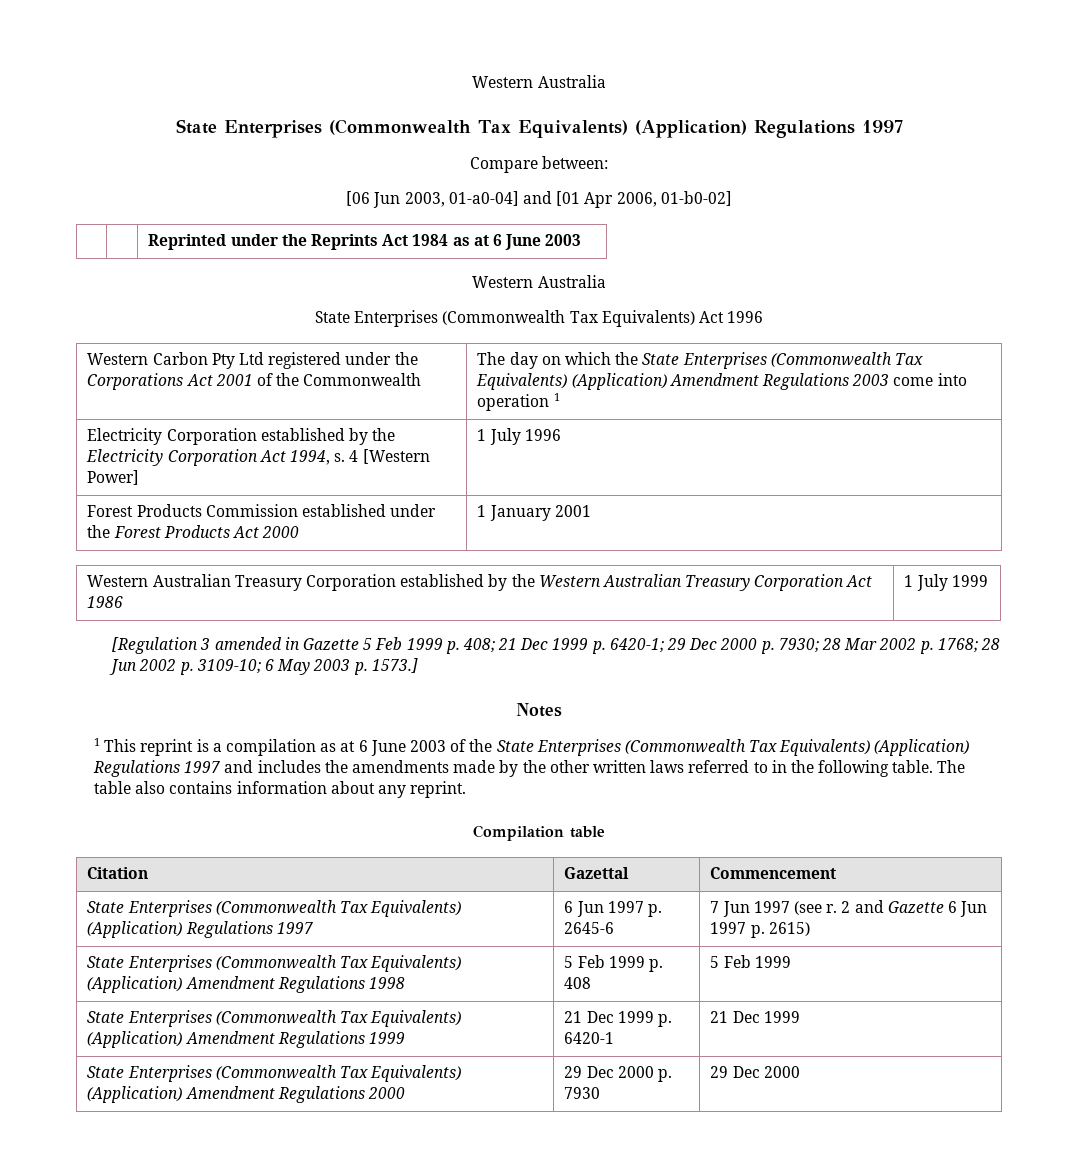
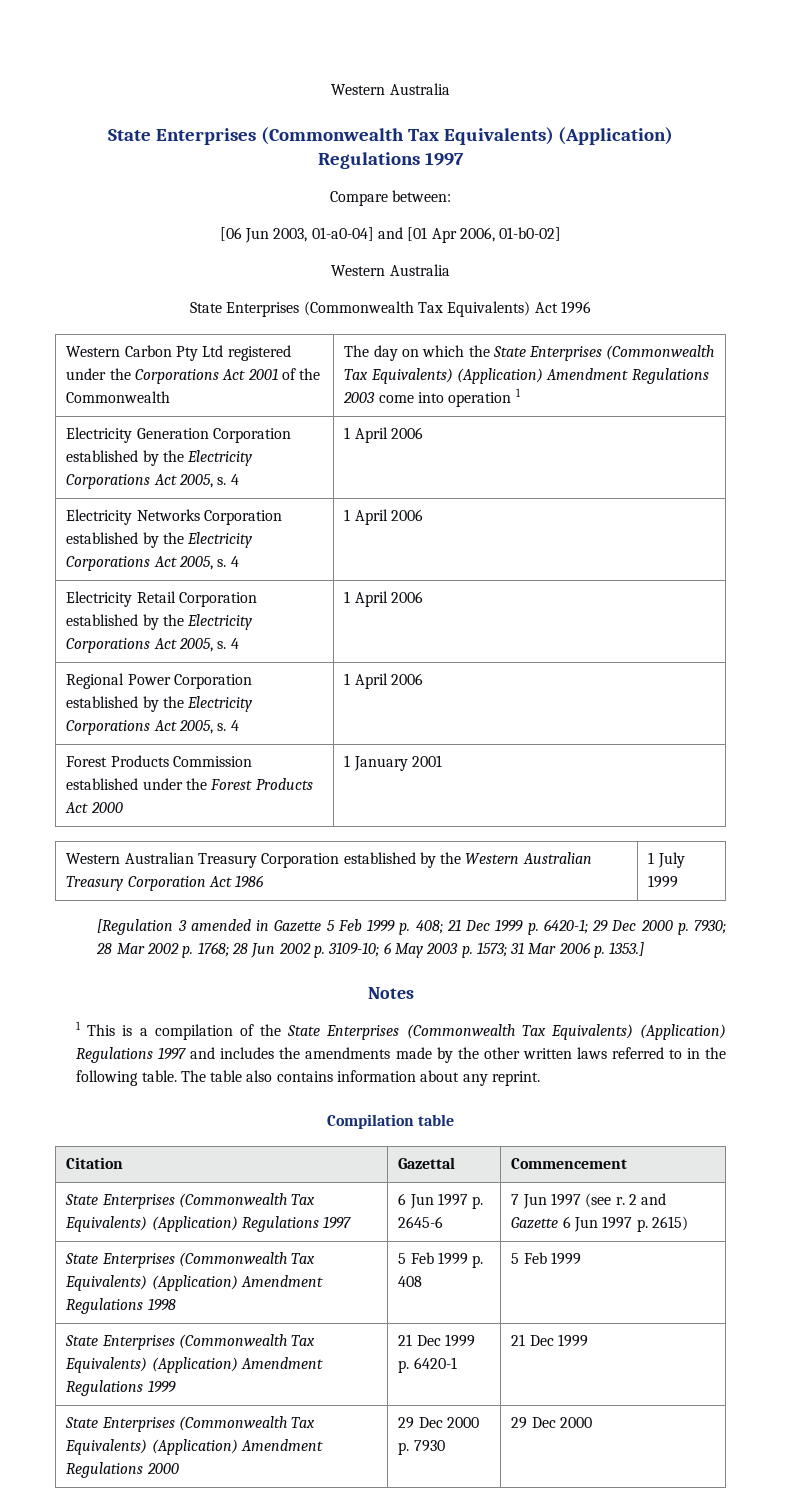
[148,234,582,250] // | | Reprinted under the Reprints Act 1984 as at 6 June 2003 -> (562, 234) none
[166,428,396,445] [86,449,430,466] [87,470,140,485] [477,428,561,445] Corporation established by the Electricity Corporation Act 1994, s. 4 [Western Power] | 1 July 1996 -> [136,428,291,443] [66,450,253,466] [66,474,239,489] [344,427,423,443] [66,509,282,525] [66,532,253,548] [66,556,239,571] [344,509,423,525] [66,591,257,607] [66,614,253,630] [66,638,239,653] [344,591,423,607] [66,673,252,689] [66,696,253,712] [66,720,239,735] [344,673,423,689] Generation Corporation established by the Electricity Corporations Act 2005, s. 4 | 1 April 2006 // Electricity Networks Corporation established by the Electricity Corporations Act 2005, s. 4 | 1 April 2006 // Electricity Retail Corporation established by the Electricity Corporations Act 2005, s. 4 | 1 April 2006 // Regional Power Corporation established by the Electricity Corporations Act 2005, s. 4 | 1 April 2006
[371,658,418,673] 1573.] -> [476,942,645,958] 1573; 31 Mar 2006 p. 1353.]
[140,739,194,756] reprint -> (116, 1030) none
[320,740,446,756] as at 6 June 2003 -> (233, 1032) none

